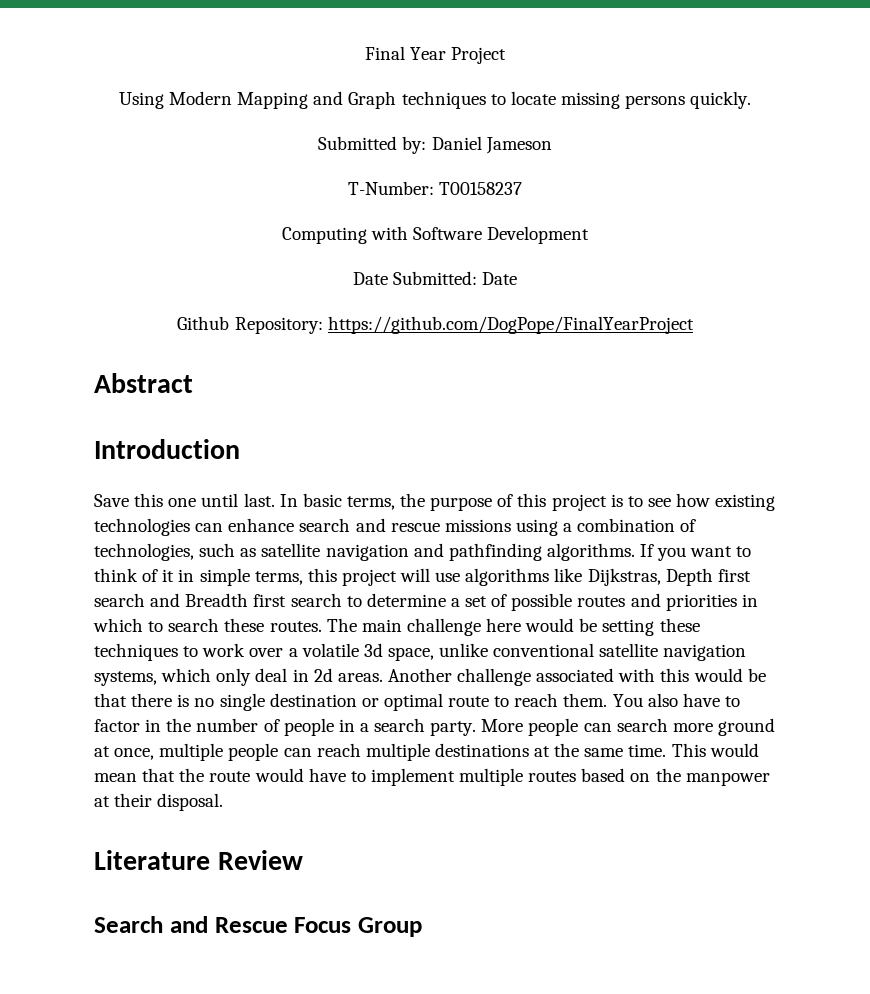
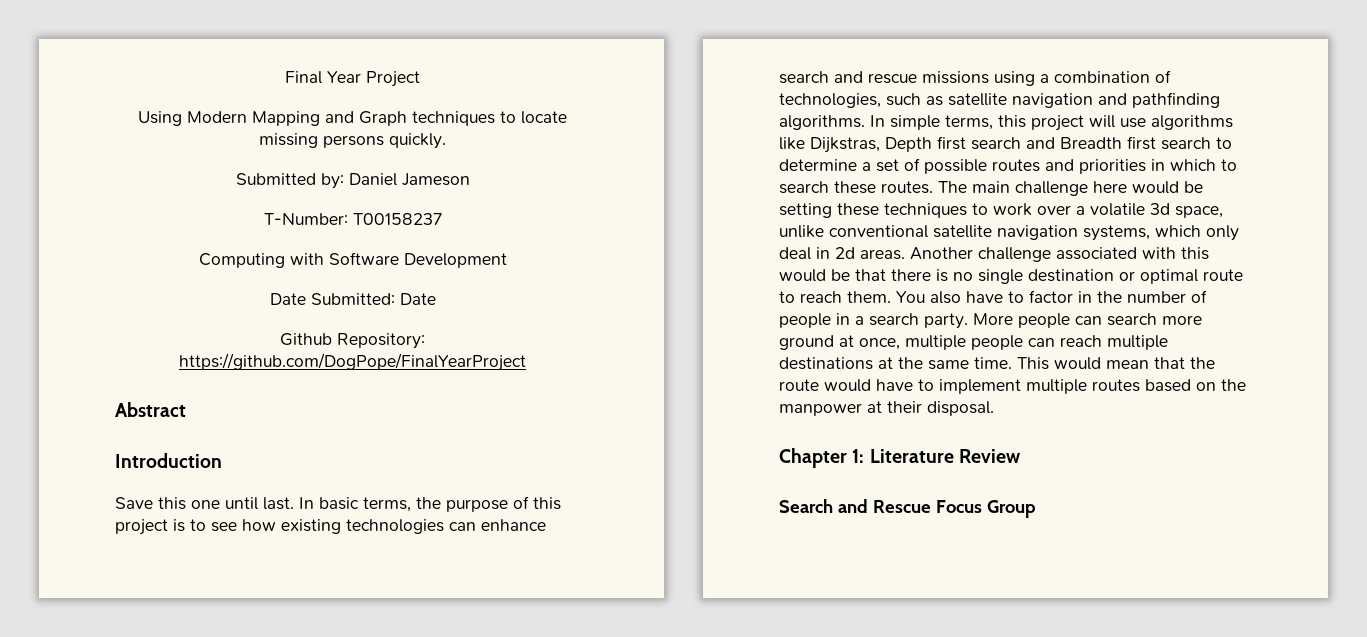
[640,544,752,561] [94,568,195,582] If you want to think of it in -> [870,115,885,127] In
(224, 802) none -> [779,448,865,468] Chapter 1:

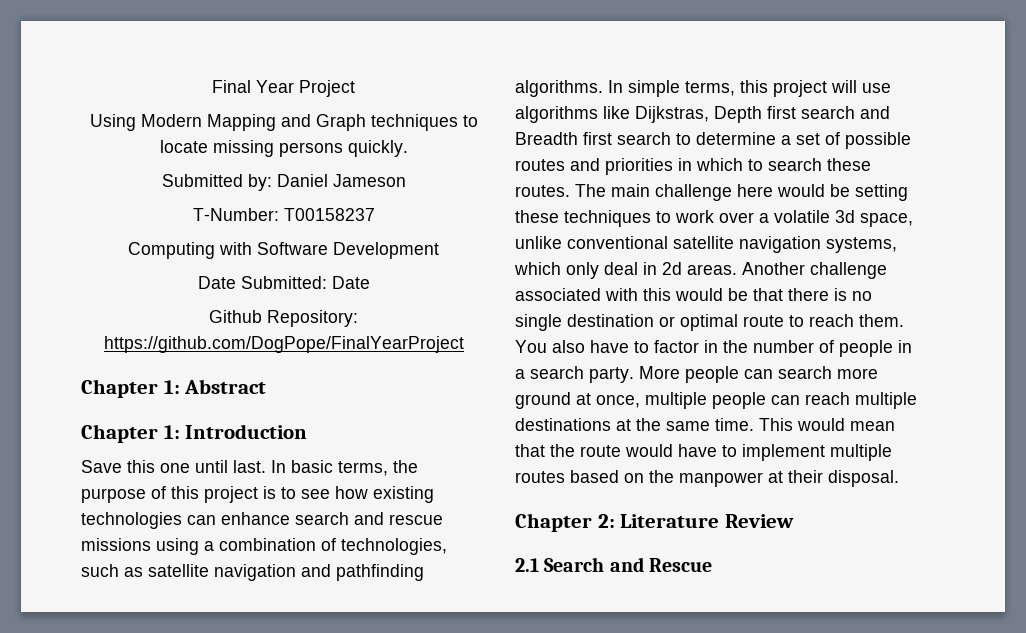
(526, 362) none -> [81,379,180,398] Chapter 1:
(186, 409) none -> [81,424,180,443] Chapter 1:
[852,449,865,463] 1: -> [597,514,615,528] 2:
(1020, 456) none -> [515,558,539,572] 2.1
[935,500,1036,518] Focus Group -> (712, 565) none

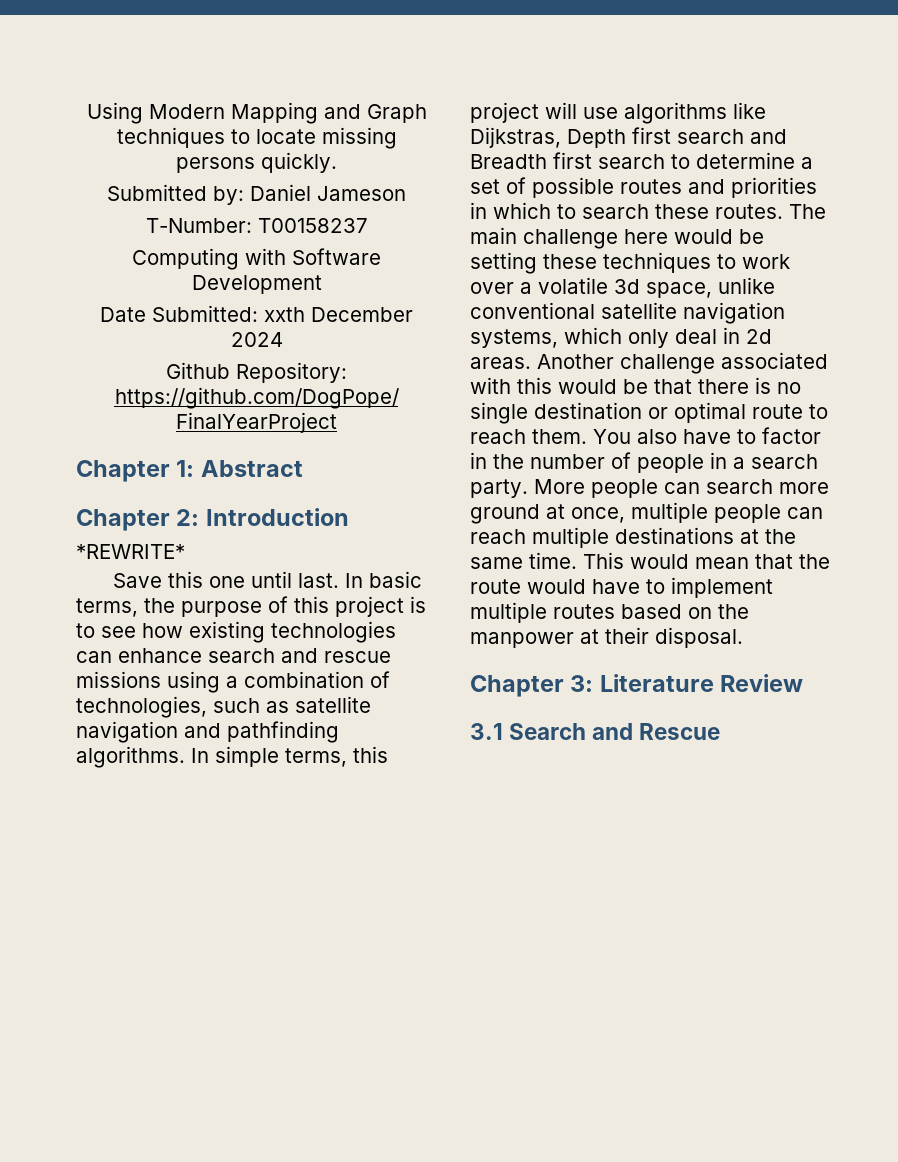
[212,80,355,97] Final Year Project // -> (86, 113) none
[331,276,370,289] Date -> [264,307,413,322] [230,332,283,347] xxth December 2024
[163,425,180,439] 1: -> [176,509,200,526] 2:
(308, 431) none -> [76,544,185,559] // *REWRITE*
[597,514,615,528] 2: -> [570,675,594,692] 3:
[515,558,539,572] 2.1 -> [470,723,503,740] 3.1

